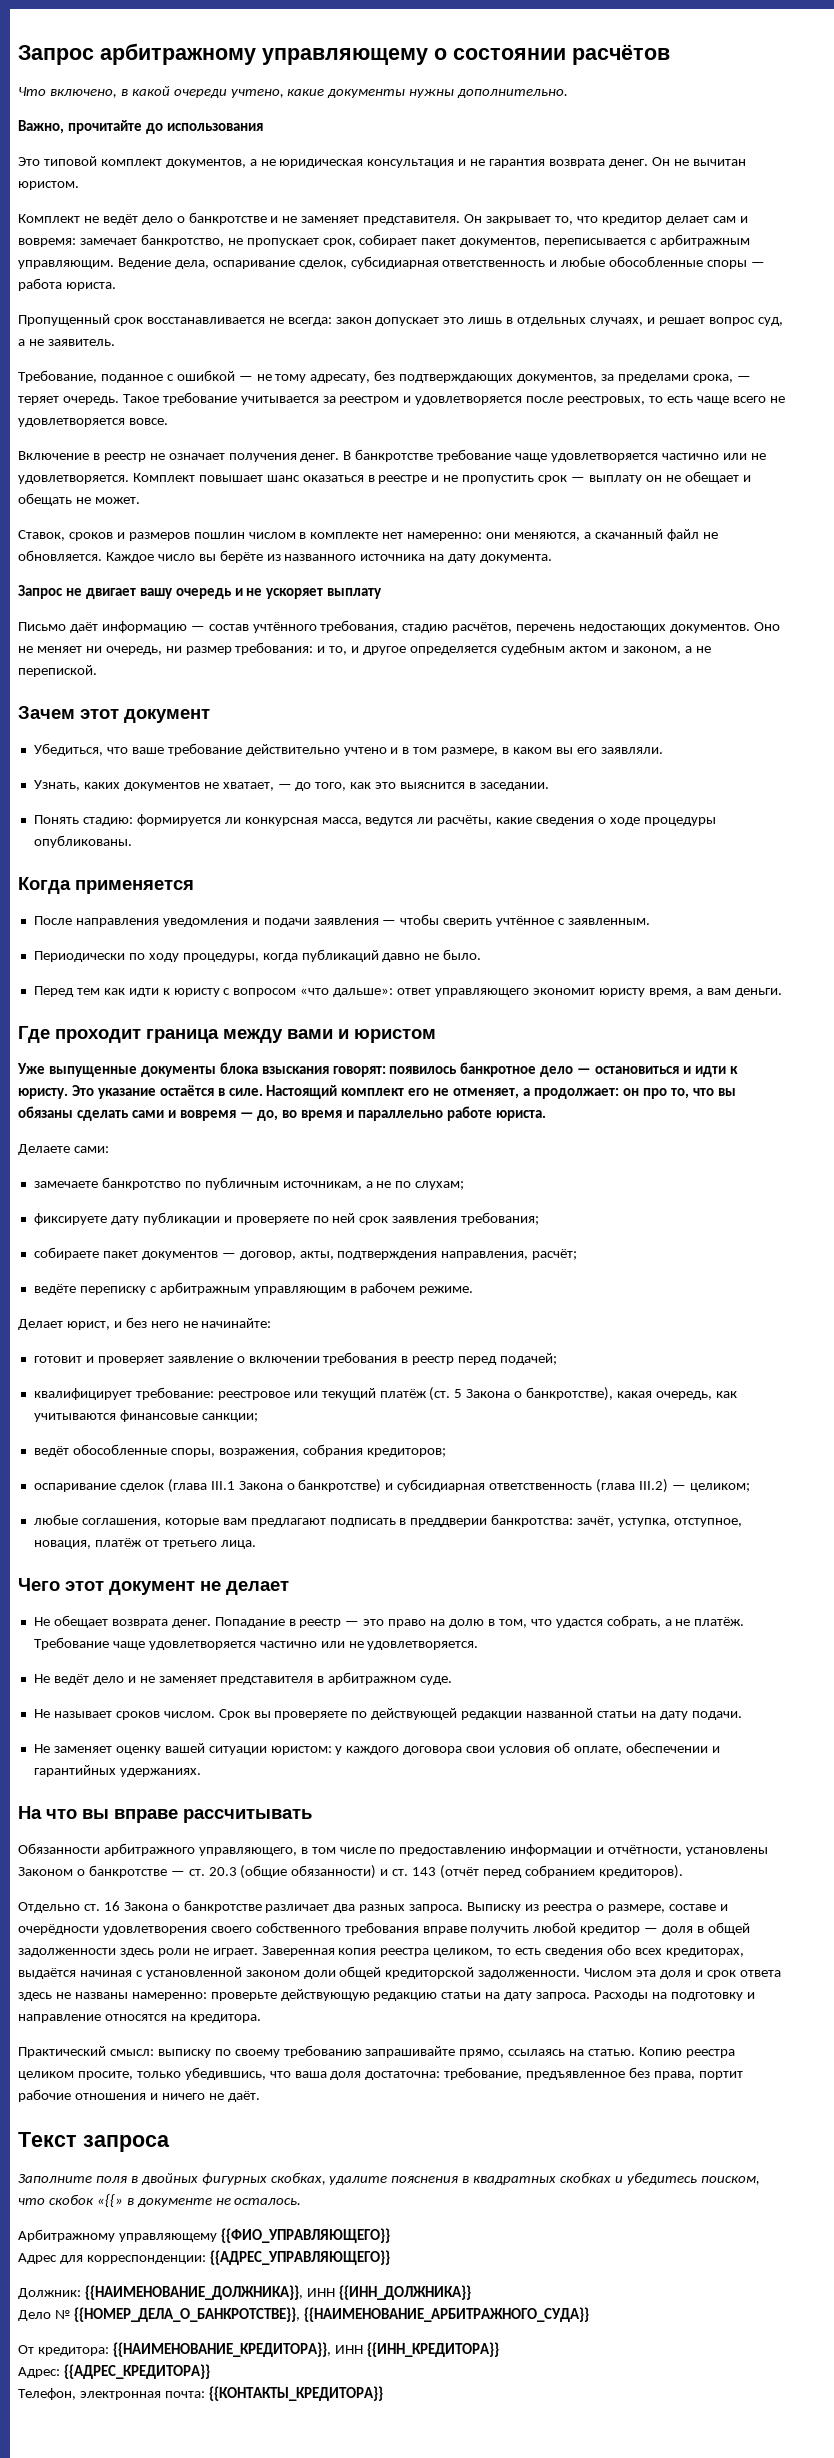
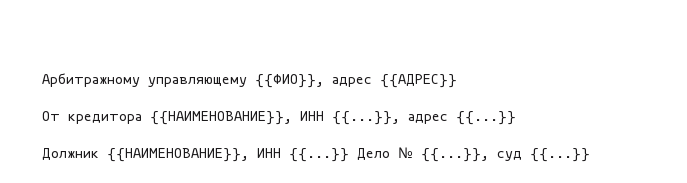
[18,43,670,65] [18,86,569,98] [18,120,263,134] [18,156,746,168] [18,181,79,190] [18,212,748,225] [18,234,751,247] [18,256,766,269] [18,278,116,291] [18,314,783,326] [18,339,115,346] [18,370,751,383] [18,392,785,405] [18,418,168,427] [18,449,766,462] [18,471,751,484] [18,493,140,506] [18,529,718,541] [18,550,553,563] [18,585,383,599] [18,620,780,633] [18,642,711,655] [18,665,97,677] [18,706,210,723] [33,743,663,756] [33,780,549,791] [33,814,716,826] [33,835,132,848] [18,877,194,894] [33,914,651,927] [33,949,482,962] [33,986,782,997] [18,1026,436,1043] [17,1062,738,1077] [18,1085,736,1099] [18,1106,546,1121] [18,1144,109,1155] [33,1177,465,1190] [33,1212,540,1225] [33,1247,578,1260] [33,1282,474,1295] [18,1317,272,1330] [33,1352,558,1365] [33,1387,737,1401] [33,1410,258,1422] [33,1444,446,1457] [33,1479,750,1493] [33,1514,743,1527] [33,1538,256,1549] [18,1578,289,1595] [33,1615,745,1628] [33,1637,479,1650] [33,1672,453,1685] [33,1708,742,1720] [33,1742,720,1755] [33,1765,201,1777] [18,1806,312,1823] [18,1843,769,1856] [18,1865,683,1879] [18,1900,728,1913] [18,1922,750,1935] [18,1944,744,1957] [18,1966,781,1979] [18,1989,755,2001] [18,2014,261,2023] [18,2045,735,2058] [18,2067,743,2080] [18,2089,260,2102] [18,2132,170,2152] [18,2172,760,2185] [18,2194,302,2207] [18,2228,390,2243] [18,2250,390,2265] [18,2285,471,2300] [18,2307,589,2322] [18,2342,499,2357] [18,2364,210,2379] [18,2386,383,2401] Запрос арбитражному управляющему о состоянии расчётов // Что включено, в какой очереди учтено, какие документы нужны дополнительно. // Важно, прочитайте до использования // Это типовой комплект документов, а не юридическая консультация и не гарантия возврата денег. Он не вычитан юристом. // Комплект не ведёт дело о банкротстве и не заменяет представителя. Он закрывает то, что кредитор делает сам и вовремя: замечает банкротство, не пропускает срок, собирает пакет документов, переписывается с арбитражным управляющим. Ведение дела, оспаривание сделок, субсидиарная ответственность и любые обособленные споры — работа юриста. // Пропущенный срок восстанавливается не всегда: закон допускает это лишь в отдельных случаях, и решает вопрос суд, а не заявитель. // Требование, поданное с ошибкой — не тому адресату, без подтверждающих документов, за пределами срока, — теряет очередь. Такое требование учитывается за реестром и удовлетворяется после реестровых, то есть чаще всего не удовлетворяется вовсе. // Включение в реестр не означает получения денег. В банкротстве требование чаще удовлетворяется частично или не удовлетворяется. Комплект повышает шанс оказаться в реестре и не пропустить срок — выплату он не обещает и обещать не может. // Ставок, сроков и размеров пошлин числом в комплекте нет намеренно: они меняются, а скачанный файл не обновляется. Каждое число вы берёте из названного источника на дату документа. // Запрос не двигает вашу очередь и не ускоряет выплату // Письмо даёт информацию — состав учтённого требования, стадию расчётов, перечень недостающих документов. Оно не меняет ни очередь, ни размер требования: и то, и другое определяется судебным актом и законом, а не перепиской. // Зачем этот документ // Убедиться, что ваше требование действительно учтено и в том размере, в каком вы его заявляли. // Узнать, каких документов не хватает, — до того, как это выяснится в заседании. // Понять стадию: формируется ли конкурсная масса, ведутся ли расчёты, какие сведения о ходе процедуры опубликованы. // Когда применяется // После направления уведомления и подачи заявления — чтобы сверить учтённое с заявленным. // Периодически по ходу процедуры, когда публикаций давно не было. // Перед тем как идти к юристу с вопросом «что дальше»: ответ управляющего экономит юристу время, а вам деньги. // Где проходит граница между вами и юристом // Уже выпущенные документы блока взыскания говорят: появилось банкротное дело — остановиться и идти к юристу. Это указание остаётся в силе. Настоящий комплект его не отменяет, а продолжает: он про то, что вы обязаны сделать сами и вовремя — до, во время и параллельно работе юриста. // Делаете сами: // замечаете банкротство по публичным источникам, а не по слухам; // фиксируете дату публикации и проверяете по ней срок заявления требования; // собираете пакет документов — договор, акты, подтверждения направления, расчёт; // ведёте переписку с арбитражным управляющим в рабочем режиме. // Делает юрист, и без него не начинайте: // готовит и проверяет заявление о включении требования в реестр перед подачей; // квалифицирует требование: реестровое или текущий платёж (ст. 5 Закона о банкротстве), какая очередь, как учитываются финансовые санкции; // ведёт обособленные споры, возражения, собрания кредиторов; // оспаривание сделок (глава III.1 Закона о банкротстве) и субсидиарная ответственность (глава III.2) — целиком; // любые соглашения, которые вам предлагают подписать в преддверии банкротства: зачёт, уступка, отступное, новация, платёж от третьего лица. // Чего этот документ не делает // Не обещает возврата денег. Попадание в реестр — это право на долю в том, что удастся собрать, а не платёж. Требование чаще удовлетворяется частично или не удовлетворяется. // Не ведёт дело и не заменяет представителя в арбитражном суде. // Не называет сроков числом. Срок вы проверяете по действующей редакции названной статьи на дату подачи. // Не заменяет оценку вашей ситуации юристом: у каждого договора свои условия об оплате, обеспечении и гарантийных удержаниях. // На что вы вправе рассчитывать // Обязанности арбитражного управляющего, в том числе по предоставлению информации и отчётности, установлены Законом о банкротстве — ст. 20.3 (общие обязанности) и ст. 143 (отчёт перед собранием кредиторов). // Отдельно ст. 16 Закона о банкротстве различает два разных запроса. Выписку из реестра о размере, составе и очерёдности удовлетворения своего собственного требования вправе получить любой кредитор — доля в общей задолженности здесь роли не играет. Заверенная копия реестра целиком, то есть сведения обо всех кредиторах, выдаётся начиная с установленной законом доли общей кредиторской задолженности. Числом эта доля и срок ответа здесь не названы намеренно: проверьте действующую редакцию статьи на дату запроса. Расходы на подготовку и направление относятся на кредитора. // Практический смысл: выписку по своему требованию запрашивайте прямо, ссылаясь на статью. Копию реестра целиком просите, только убедившись, что ваша доля достаточна: требование, предъявленное без права, портит рабочие отношения и ничего не даёт. // Текст запроса // Заполните поля в двойных фигурных скобках, удалите пояснения в квадратных скобках и убедитесь поиском, что скобок «{{» в документе не осталось. // Арбитражному управляющему {{ФИО_УПРАВЛЯЮЩЕГО}} // Адрес для корреспонденции: {{АДРЕС_УПРАВЛЯЮЩЕГО}} // Должник: {{НАИМЕНОВАНИЕ_ДОЛЖНИКА}}, ИНН {{ИНН_ДОЛЖНИКА}} // Дело № {{НОМЕР_ДЕЛА_О_БАНКРОТСТВЕ}}, {{НАИМЕНОВАНИЕ_АРБИТРАЖНОГО_СУДА}} // От кредитора: {{НАИМЕНОВАНИЕ_КРЕДИТОРА}}, ИНН {{ИНН_КРЕДИТОРА}} // Адрес: {{АДРЕС_КРЕДИТОРА}} // Телефон, электронная почта: {{КОНТАКТЫ_КРЕДИТОРА}} -> [42,73,457,88] [42,111,516,125] [42,147,590,162] Арбитражному управляющему {{ФИО}}, адрес {{АДРЕС}} // От кредитора {{НАИМЕНОВАНИЕ}}, ИНН {{...}}, адрес {{...}} // Должник {{НАИМЕНОВАНИЕ}}, ИНН {{...}} Дело № {{...}}, суд {{...}}

